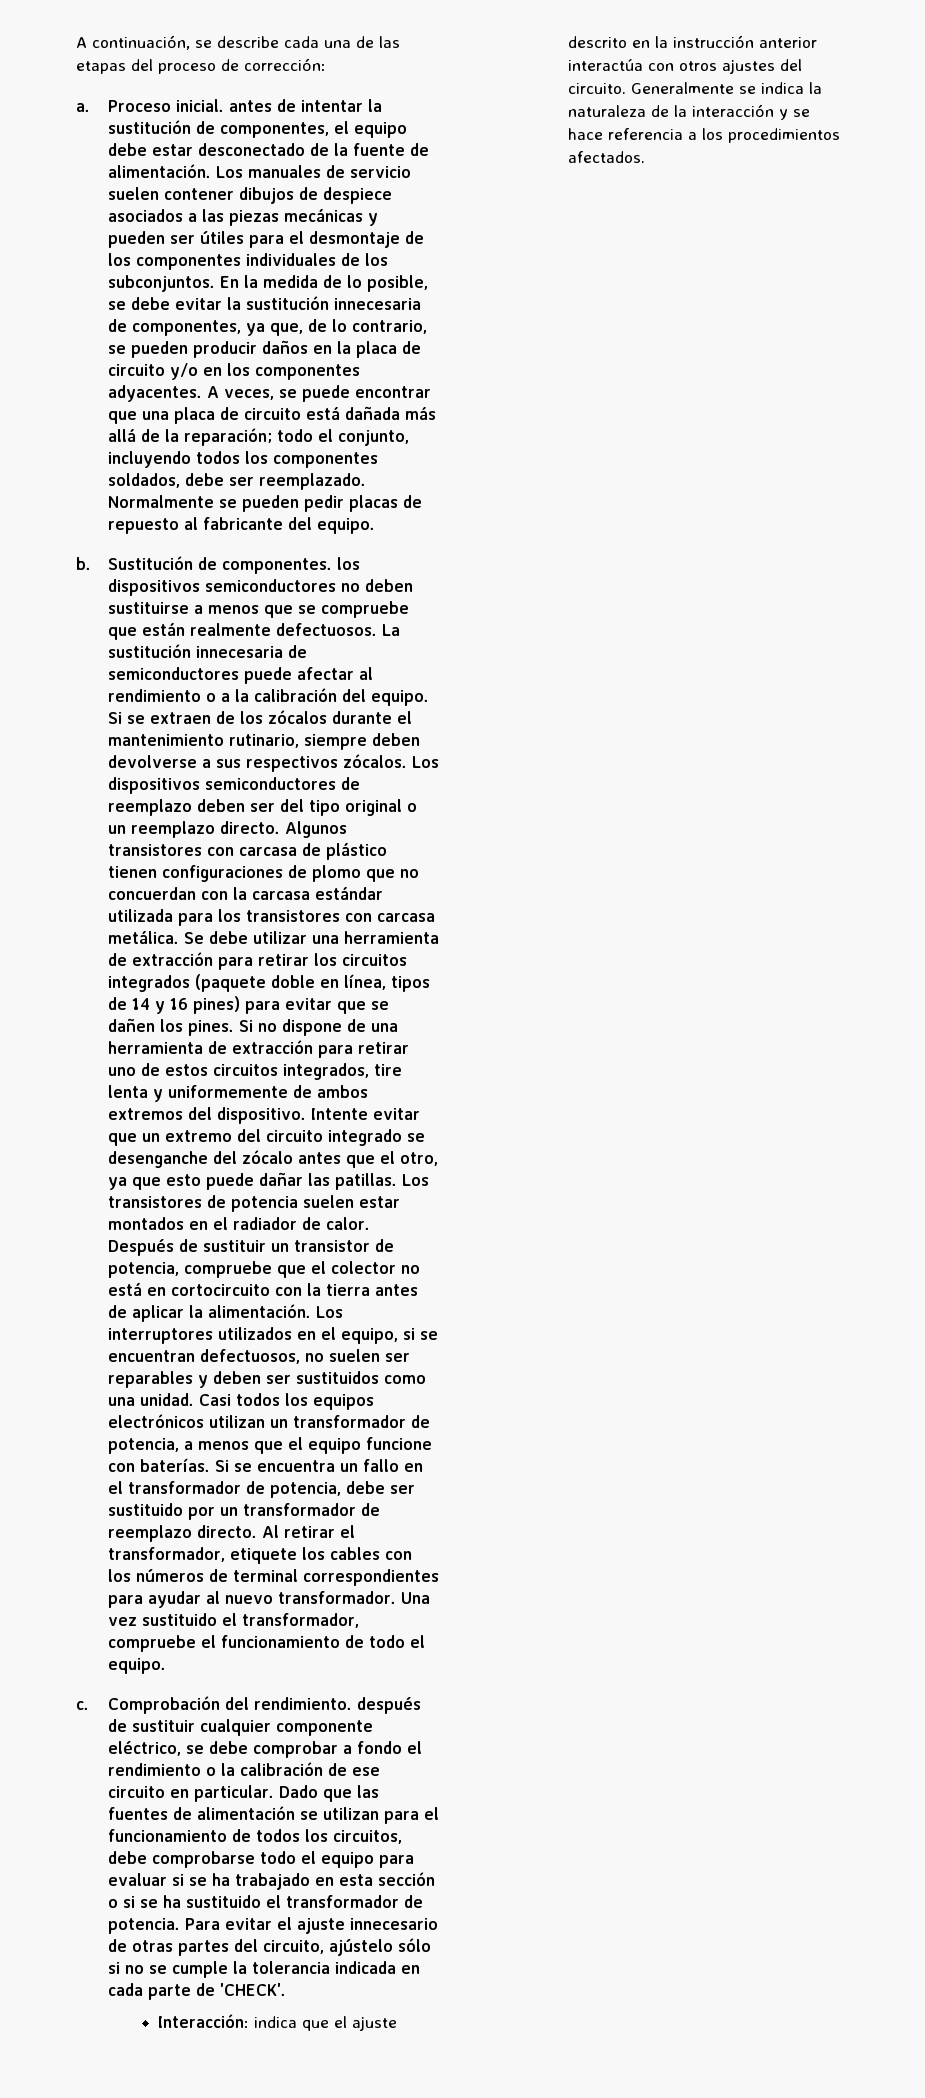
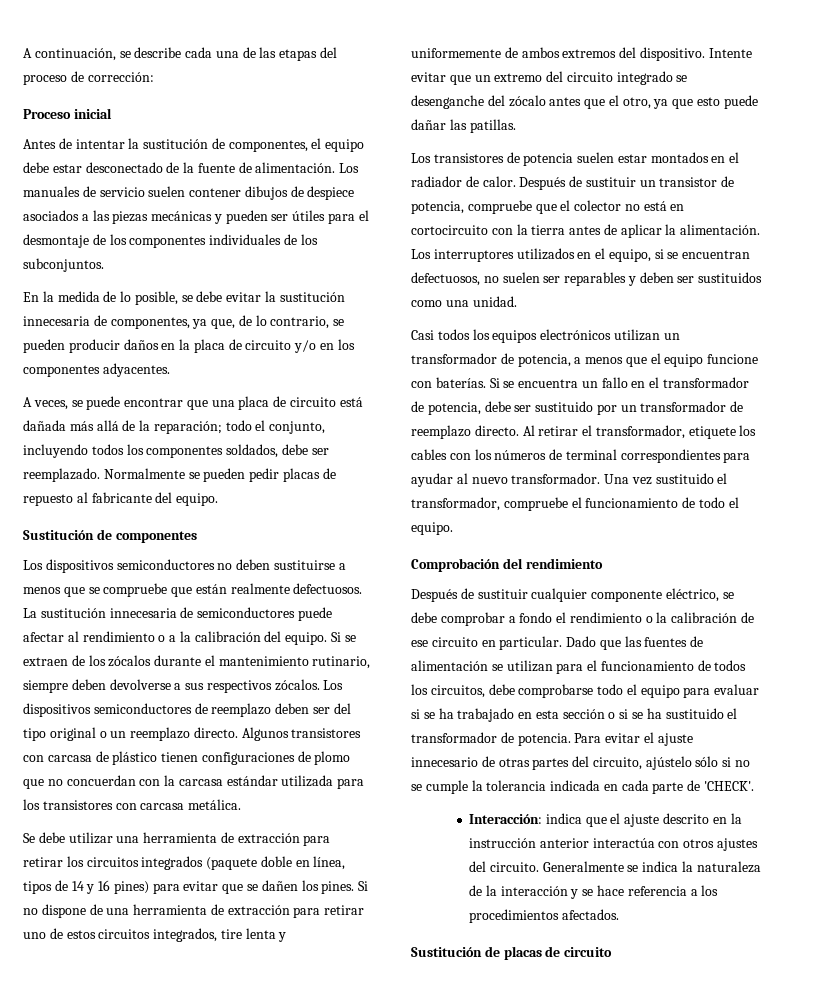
[76,99,272,112] a. Proceso inicial. antes -> [23,108,112,119] [23,139,56,149] Proceso inicial // Antes
(215, 283) none -> (104, 265) //
(202, 393) none -> (170, 370) //
[76,556,360,574] b. Sustitución de componentes. los -> [23,529,197,543] [23,560,43,570] Sustitución de componentes // Los
(179, 937) none -> (242, 804) //
(397, 1181) none -> (516, 126) //
(194, 1399) none -> (517, 301) //
[76,1701,89,1710] c. -> (453, 528) none
[253,1697,421,1714] rendimiento. después -> [525,558,603,569] [411,589,458,602] rendimiento // Después
(646, 157) none -> [411,946,613,960] // Sustitución de placas de circuito

